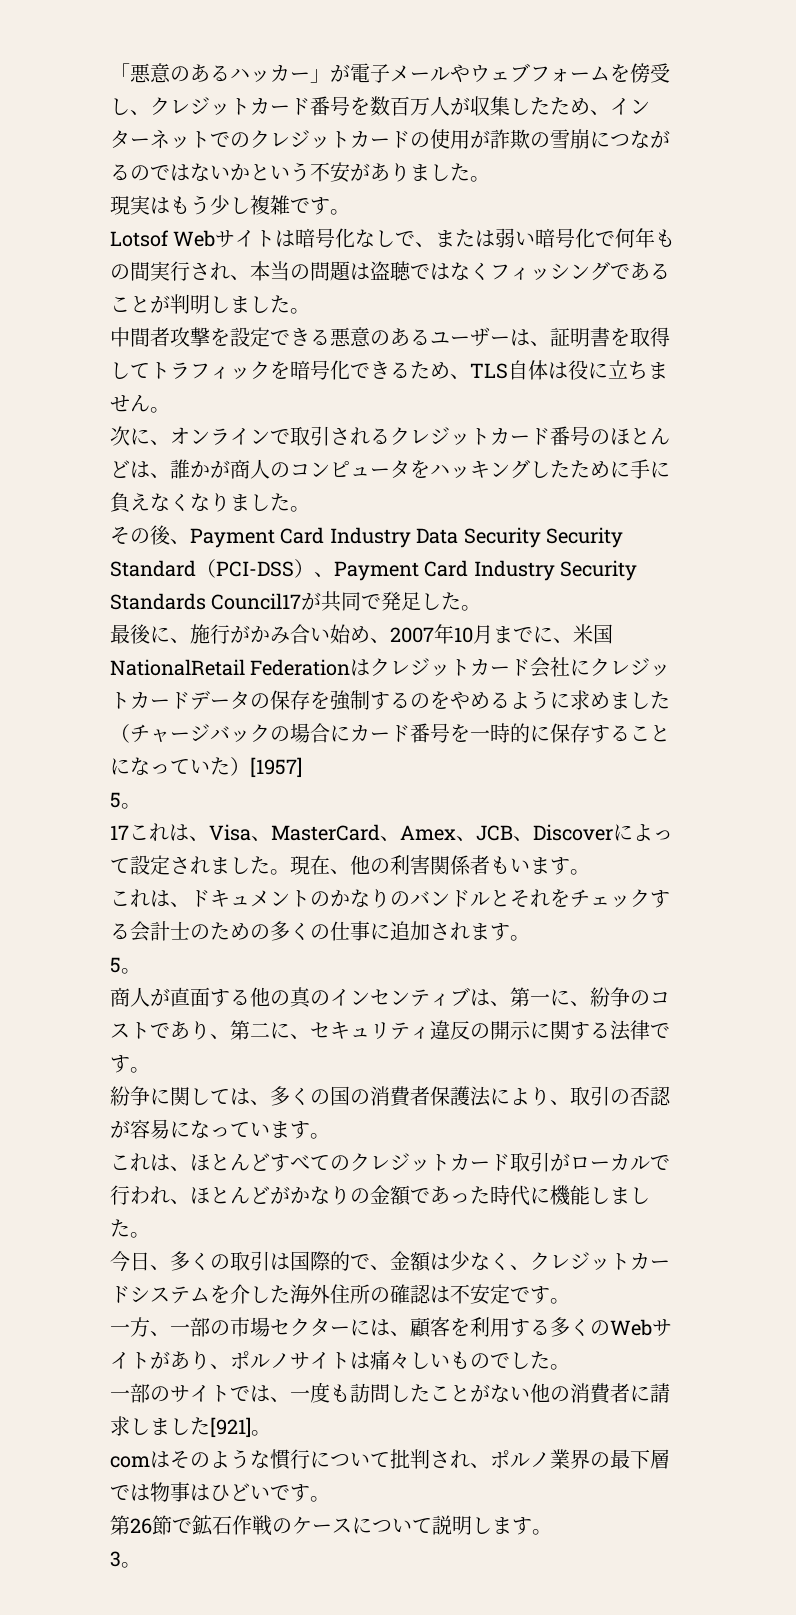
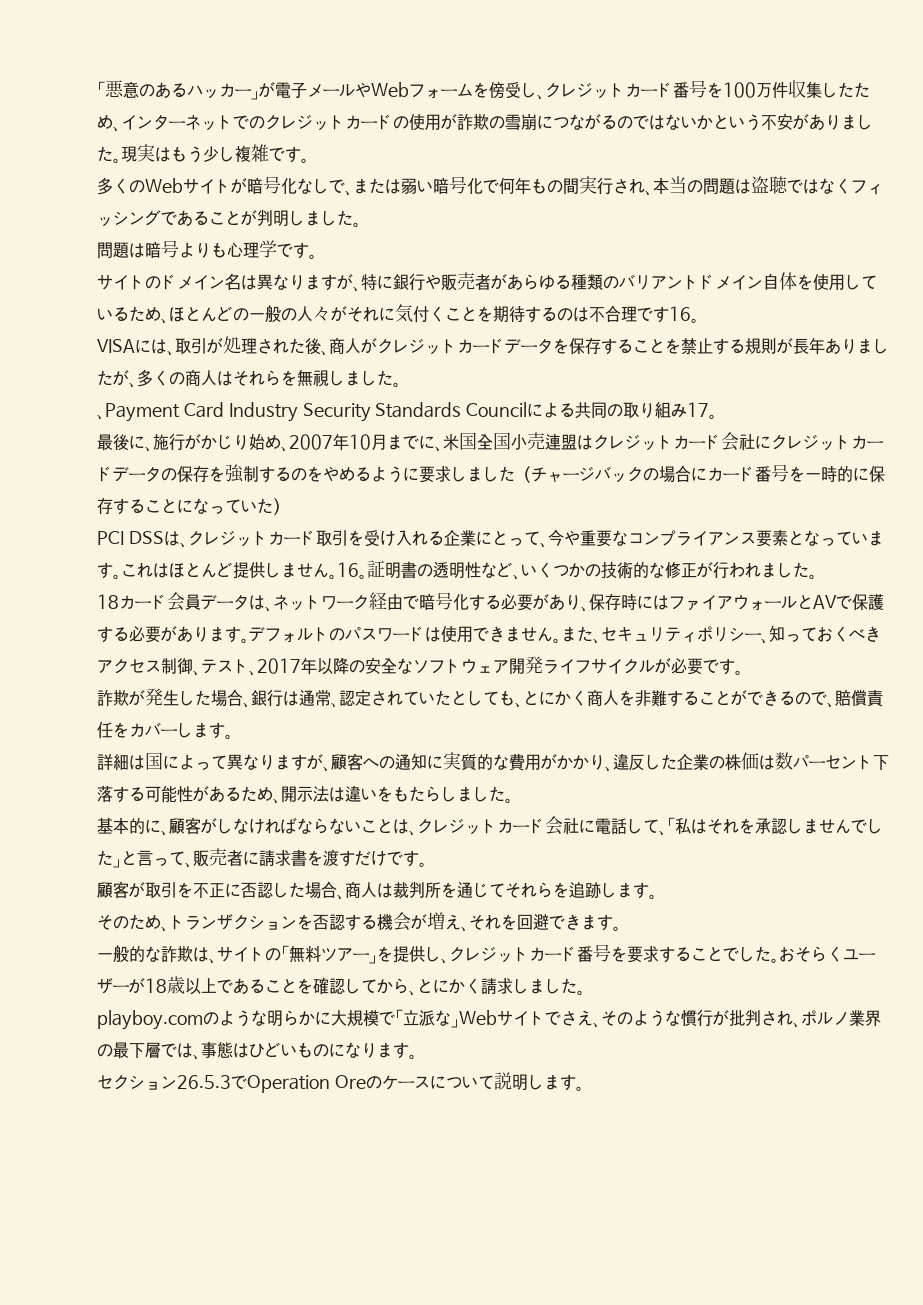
[470,63,530,83] ウェブ -> [371,82,409,97] Web
[370,96,470,116] 数百万人が -> [723,81,788,98] 100万件
(490, 179) // -> (121, 160) none
[110,230,296,247] Lotsof Webサイトは -> [97,177,247,195] 多くのWebサイトが
[110,327,670,347] [110,360,668,380] [110,394,170,413] [110,426,670,446] [110,459,670,479] [110,492,310,513] [110,525,623,548] [110,559,314,578] 中間者攻撃を設定できる悪意のあるユーザーは、証明書を取得してトラフィックを暗号化できるため、TLS自体は役に立ちません。 // 次に、オンラインで取引されるクレジットカード番号のほとんどは、誰かが商人のコンピュータをハッキングしたために手に負えなくなりました。 // その後、Payment Card Industry Data Security Security Standard（PCI-DSS） -> [97,240,317,259] [97,272,877,292] [97,304,699,324] [97,336,889,356] [97,369,401,388] 問題は暗号よりも心理学です。 // サイトのドメイン名は異なりますが、特に銀行や販売者があらゆる種類のバリアントドメイン自体を使用しているため、ほとんどの一般の人々がそれに気付くことを期待するのは不合理です16。 // VISAには、取引が処理された後、商人がクレジットカードデータを保存することを禁止する規則が長年ありましたが、多くの商人はそれらを無視しました。 //
[211,591,462,612] Council17が共同で発足した -> [466,401,710,419] Councilによる共同の取り組み17
[270,624,330,644] み合い -> [217,434,249,450] じり
[110,659,351,676] NationalRetail Federation -> [477,432,577,450] 全国小売連盟
[570,690,610,710] 求め -> [419,466,467,483] 要求し
[250,757,302,778] [110,792,141,809] [110,823,673,842] [110,855,590,875] [110,889,670,908] [110,921,530,942] [110,957,141,974] [110,987,670,1008] [110,1020,670,1041] [110,1055,150,1073] [110,1086,671,1107] [110,1119,330,1139] [110,1153,350,1172] [1957] // 5。 // 17これは、Visa、MasterCard、Amex、JCB、Discoverによって設定されました。現在、他の利害関係者もいます。 // これは、ドキュメントのかなりのバンドルとそれをチェックする会計士のための多くの仕事に追加されます。 // 5。 // 商人が直面する他の真のインセンティブは、第一に、紛争のコストであり、第二に、セキュリティ違反の開示に関する法律です。 // 紛争に関しては、多くの国の消費者保護法により、取引の否認が容易になっています。 // これは、ほとんどすべての -> [97,531,188,548] // PCI DSSは、
[550,1153,670,1171] [110,1185,650,1206] [110,1219,150,1238] [110,1251,670,1272] [110,1284,570,1305] [110,1317,672,1338] [110,1350,570,1370] [110,1382,650,1404] がローカルで行われ、ほとんどがかなりの金額であった時代に機能しました。 // 今日、多くの取引は国際的で、金額は少なく、クレジットカードシステムを介した海外住所の確認は不安定です。 // 一方、一部の市場セクターには、顧客を利用する多くのWebサイトがあり、ポルノサイトは痛々しいものでした。 // 一部のサイトでは、一度も訪問したことがない他の消費者に -> [347,529,884,548] [97,560,817,580] [97,592,884,612] [97,625,881,644] [97,656,743,676] [97,688,883,708] [97,721,233,739] [97,752,889,772] [97,785,513,804] [97,816,883,836] [97,848,427,868] [97,881,657,900] [97,912,621,932] [97,944,876,964] [97,976,481,996] を受け入れる企業にとって、今や重要なコンプライアンス要素となっています。これはほとんど提供しません。16。証明書の透明性など、いくつかの技術的な修正が行われました。 // 18カード会員データは、ネットワーク経由で暗号化する必要があり、保存時にはファイアウォールとAVで保護する必要があります。デフォルトのパスワードは使用できません。また、セキュリティポリシー、知っておくべきアクセス制御、テスト、2017年以降の安全なソフトウェア開発ライフサイクルが必要です。 // 詐欺が発生した場合、銀行は通常、認定されていたとしても、とにかく商人を非難することができるので、賠償責任をカバーします。 // 詳細は国によって異なりますが、顧客への通知に実質的な費用がかかり、違反した企業の株価は数パーセント下落する可能性があるため、開示法は違いをもたらしました。 // 基本的に、顧客がしなければならないことは、クレジットカード会社に電話して、「私はそれを承認しませんでした」と言って、販売者に請求書を渡すだけです。 // 顧客が取引を不正に否認した場合、商人は裁判所を通じてそれらを追跡します。 // そのため、トランザクションを否認する機会が増え、それを回避できます。 // 一般的な詐欺は、サイトの「無料ツアー」を提供し、クレジットカード番号を要求することでした。おそらくユーザーが18歳以上であることを確認してから、とにかく
[210,1417,271,1438] [110,1451,170,1468] [921]。 // comは -> [577,990,585,995] [97,1009,601,1030] 。 // playboy.comのような明らかに大規模で「立派な」Webサイトでさえ、
[310,1451,390,1468] について -> [713,1010,729,1026] が
[150,1482,190,1502] 物事 -> [193,1041,233,1060] 、事態
[270,1484,330,1502] [110,1515,272,1536] です。 // 第26節で鉱石作戦 -> [297,1042,417,1059] [97,1074,366,1093] ものになります。 // セクション26.5.3でOperation Ore
[110,1551,141,1568] // 3。 -> (584, 1088) none

